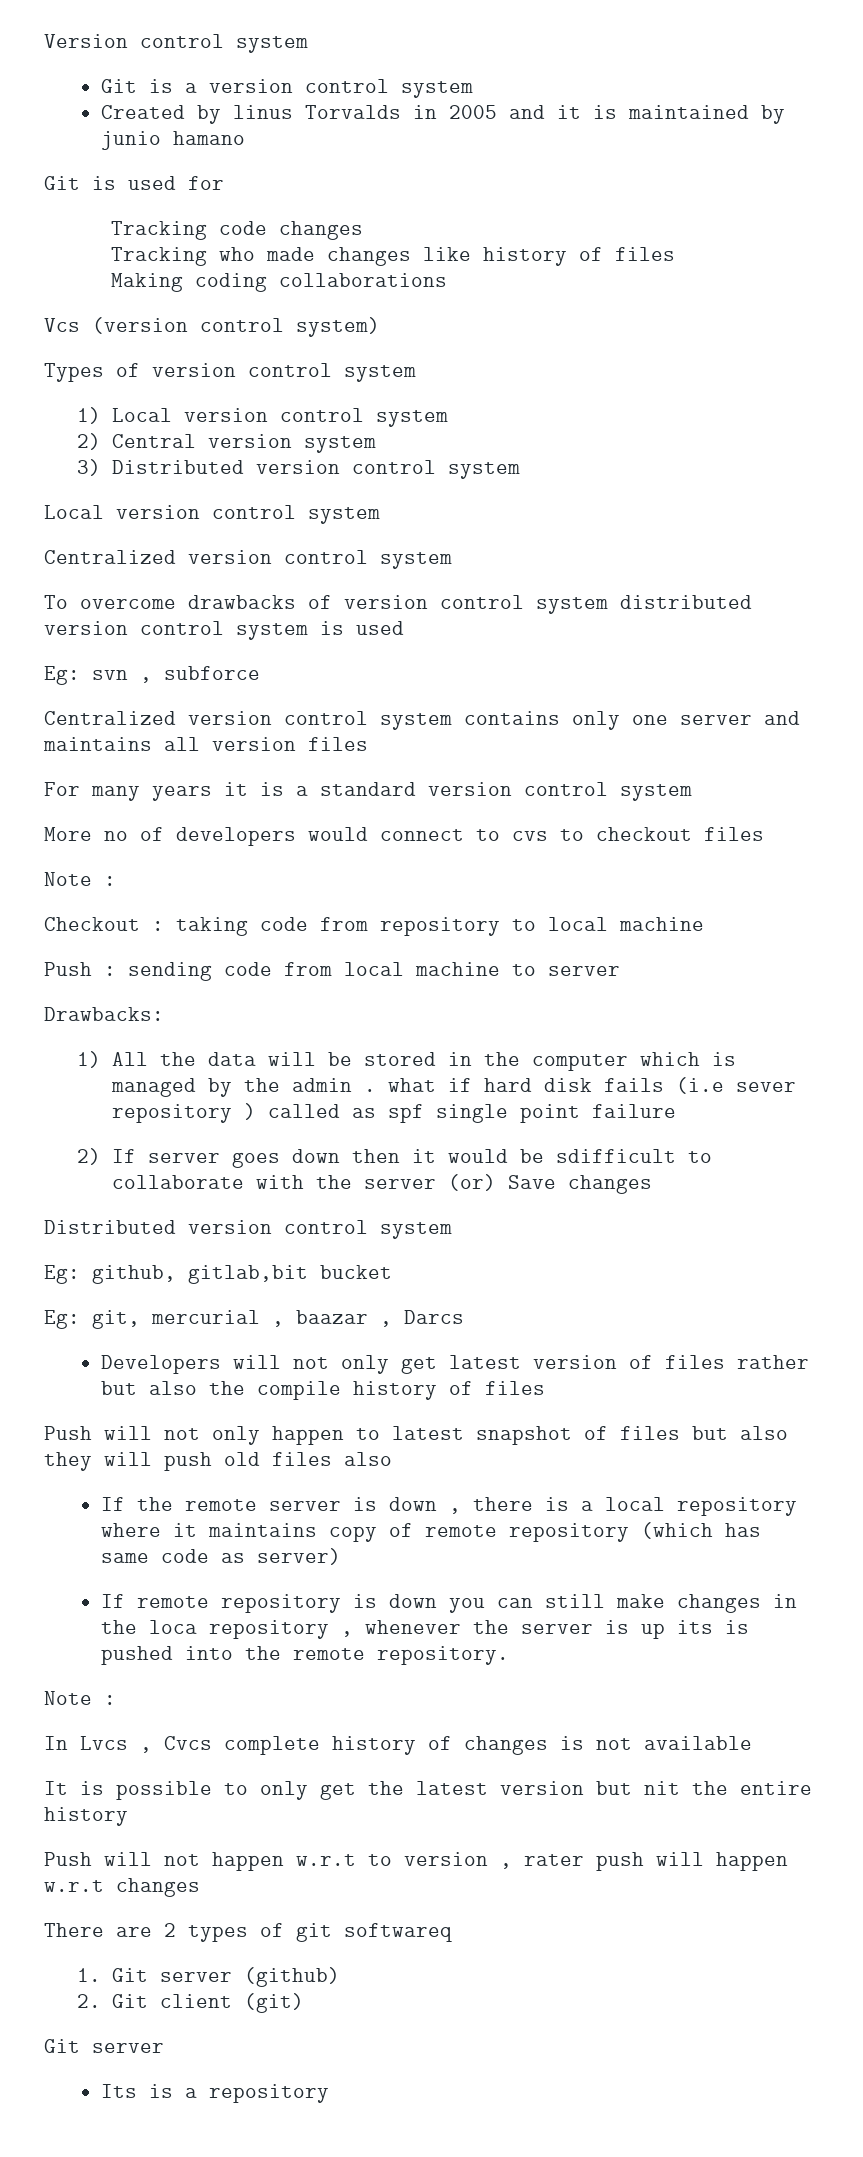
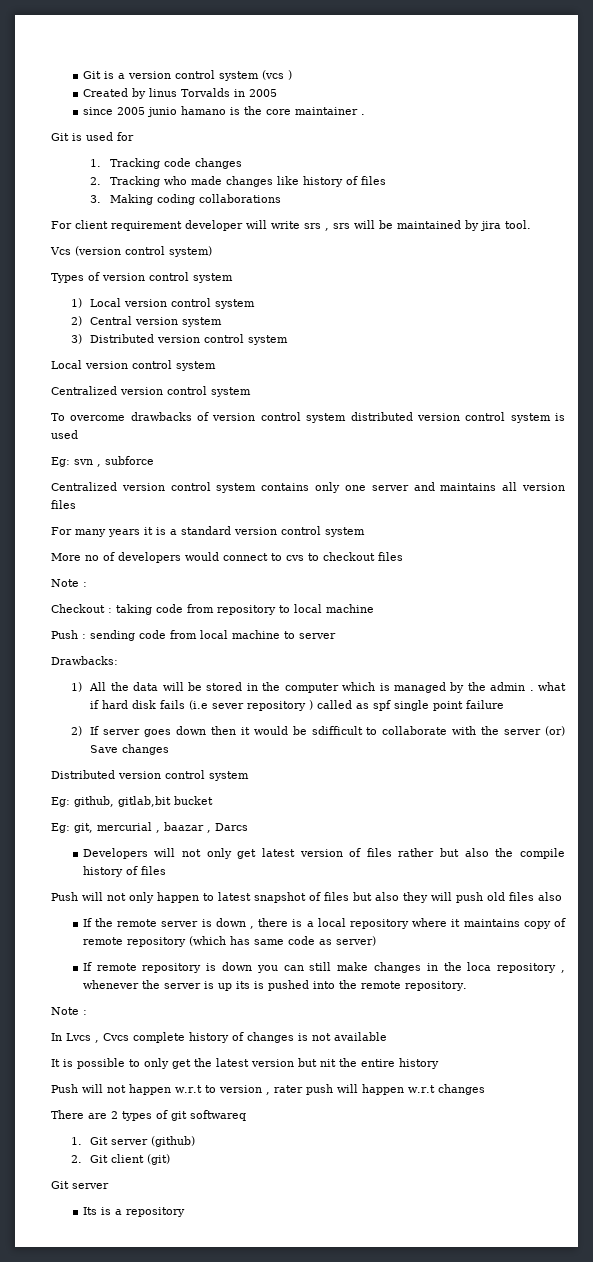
[44,34,308,53] Version control system // -> (82, 75) none
(474, 89) none -> [261,70,292,80] (vcs )
[509,105,786,124] [101,131,246,150] and it is maintained by junio hamano -> [82,106,365,117] // since 2005 junio hamano is the core maintainer .
(224, 183) none -> [90,159,102,167] 1.
(363, 230) none -> [90,177,102,185] 2.
(675, 254) none -> [90,195,102,203] 3.
(447, 280) none -> [51,220,531,231] // For client requirement developer will write srs , srs will be maintained by jira tool.

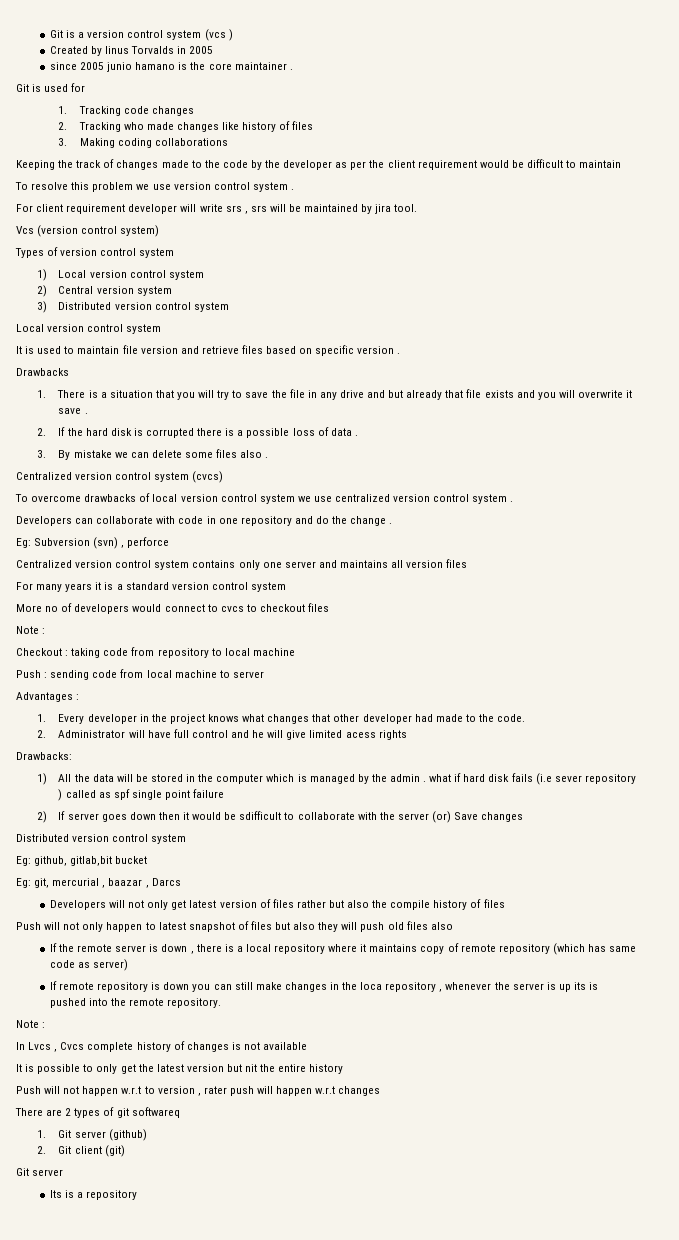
(282, 198) none -> [16,159,622,170] [15,182,294,192] // Keeping the track of changes made to the code by the developer as per the client requirement would be difficult to maintain // To resolve this problem we use version control system .
[51,386,251,397] // Centralized version control system -> [16,345,401,356] [16,368,69,376] [37,389,633,400] [58,408,88,414] [37,427,358,438] [37,449,269,460] [16,471,224,483] // It is used to maintain file version and retrieve files based on specific version . // Drawbacks // 1. There is a situation that you will try to save the file in any drive and but already that file exists and you will overwrite it save . // 2. If the hard disk is corrupted there is a possible loss of data . // 3. By mistake we can delete some files also . // Centralized version control system (cvcs)
[212,412,566,423] [51,430,78,439] [51,456,154,467] version control system distributed version control system is used // Eg: svn , subforce -> [152,494,514,504] [16,516,393,526] [16,537,170,549] local version control system we use centralized version control system . // Developers can collaborate with code in one repository and do the change . // Eg: Subversion (svn) , perforce
[286,555,304,561] cvs -> [220,606,244,612] cvcs
(336, 636) none -> [16,692,80,702] [37,714,526,724] [37,729,407,740] // Advantages : // 1. Every developer in the project knows what changes that other developer had made to the code. // 2. Administrator will have full control and he will give limited acess rights

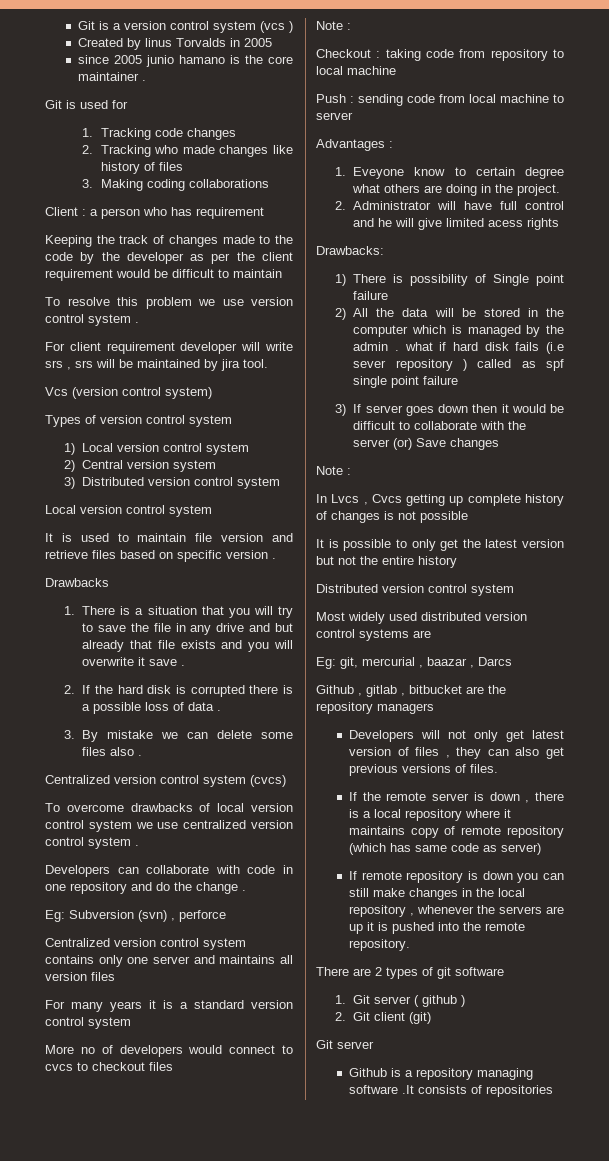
(228, 142) none -> [45,207,264,219] // Client : a person who has requirement
[58,714,526,724] Every developer in the project knows what changes that other developer had made to the code. -> [353,167,564,179] [352,184,561,196] Eveyone know to certain degree what others are doing in the project.
(48, 779) none -> [353,274,564,286] [353,291,389,300] [334,308,346,320] There is possibility of Single point failure // 2)
[37,811,48,823] 2) -> [334,404,346,416] 3)
[239,811,282,820] sdifficult -> [353,421,396,430] difficult
[16,834,187,844] [16,856,148,866] Distributed version control system // Eg: github, gitlab,bit bucket -> [316,466,351,475] [316,494,564,506] [316,511,468,523] [316,539,564,551] [316,556,457,568] [316,584,514,596] [316,612,527,624] [316,629,431,641] Note : // In Lvcs , Cvcs getting up complete history of changes is not possible // It is possible to only get the latest version but not the entire history // Distributed version control system // Most widely used distributed version control systems are
(181, 882) none -> [316,685,506,697] [316,702,434,714] // Github , gitlab , bitbucket are the repository managers
[296,899,505,910] [16,921,453,932] rather but also the compile history of files // Push will not only happen to latest snapshot of files but also they will push old files also -> [445,747,564,759] [348,764,498,776] , they can also get previous versions of files.
[360,982,383,990] loca -> [497,888,525,897] local
[512,982,586,992] server is up its -> [498,906,564,914] [348,922,374,934] servers are up it
[16,1020,46,1028] [16,1041,308,1052] [16,1064,344,1074] [16,1086,381,1096] // Note : // In Lvcs , Cvcs complete history of changes is not available // It is possible to only get the latest version but nit the entire history // Push will not happen w.r.t to version , rater push will happen w.r.t changes -> (410, 945) none
[131,1107,180,1118] softwareq -> [455,967,504,976] software
[108,1129,147,1141] (github) -> [414,995,466,1007] ( github )
[49,1190,62,1198] Its -> [348,1068,387,1077] Github
(138, 1195) none -> [476,1068,533,1080] [348,1085,553,1097] managing software .It consists of repositories

